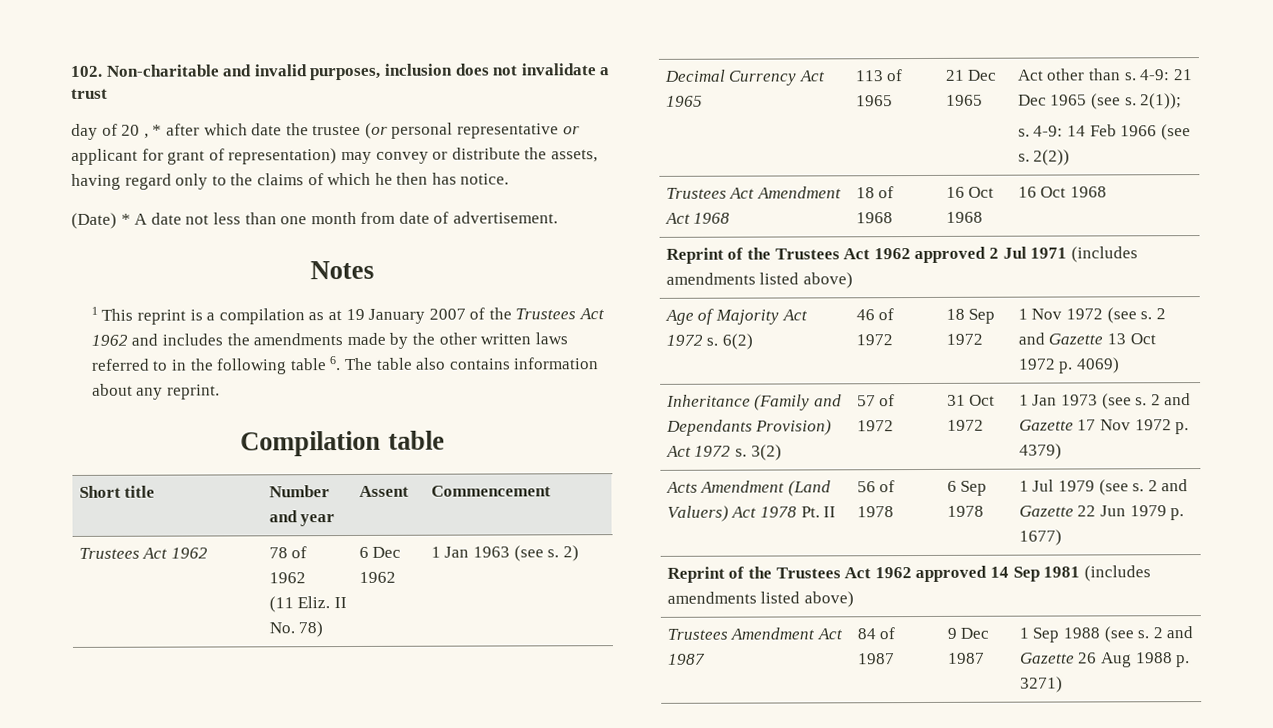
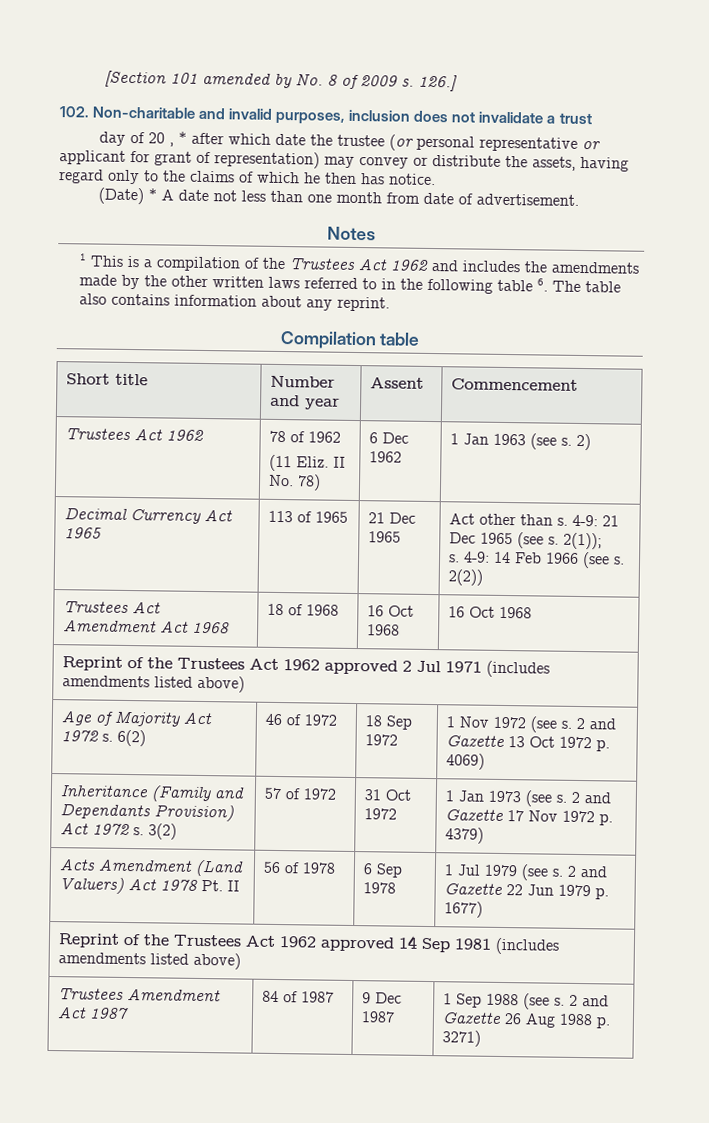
(70, 71) none -> [104,70,459,92] [Section 101 amended by No. 8 of 2009 s. 126.] //
[136,309,186,325] reprint -> (125, 261) none
[308,308,466,324] as at 19 January 2007 -> (242, 264) none

